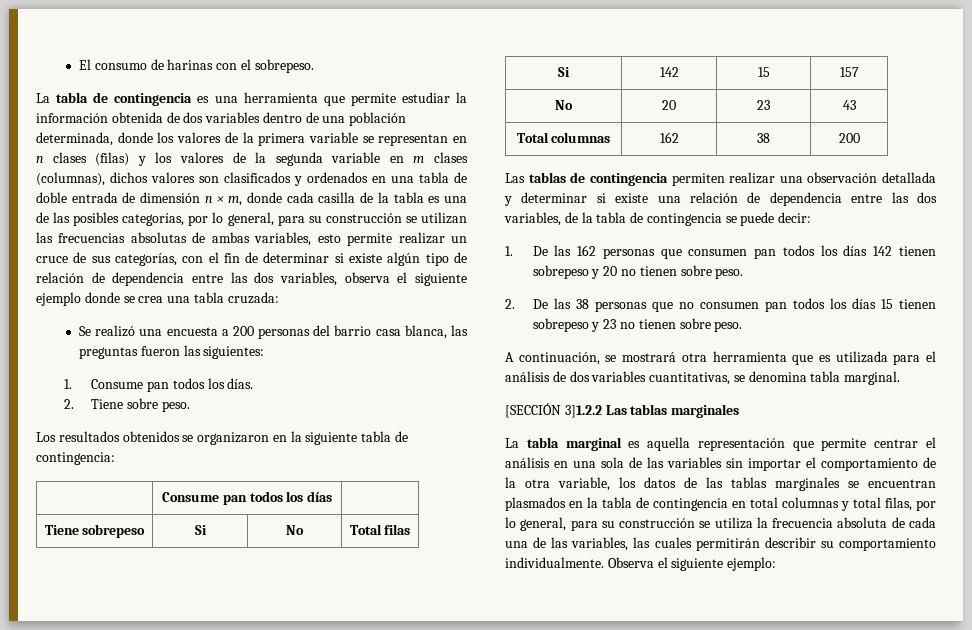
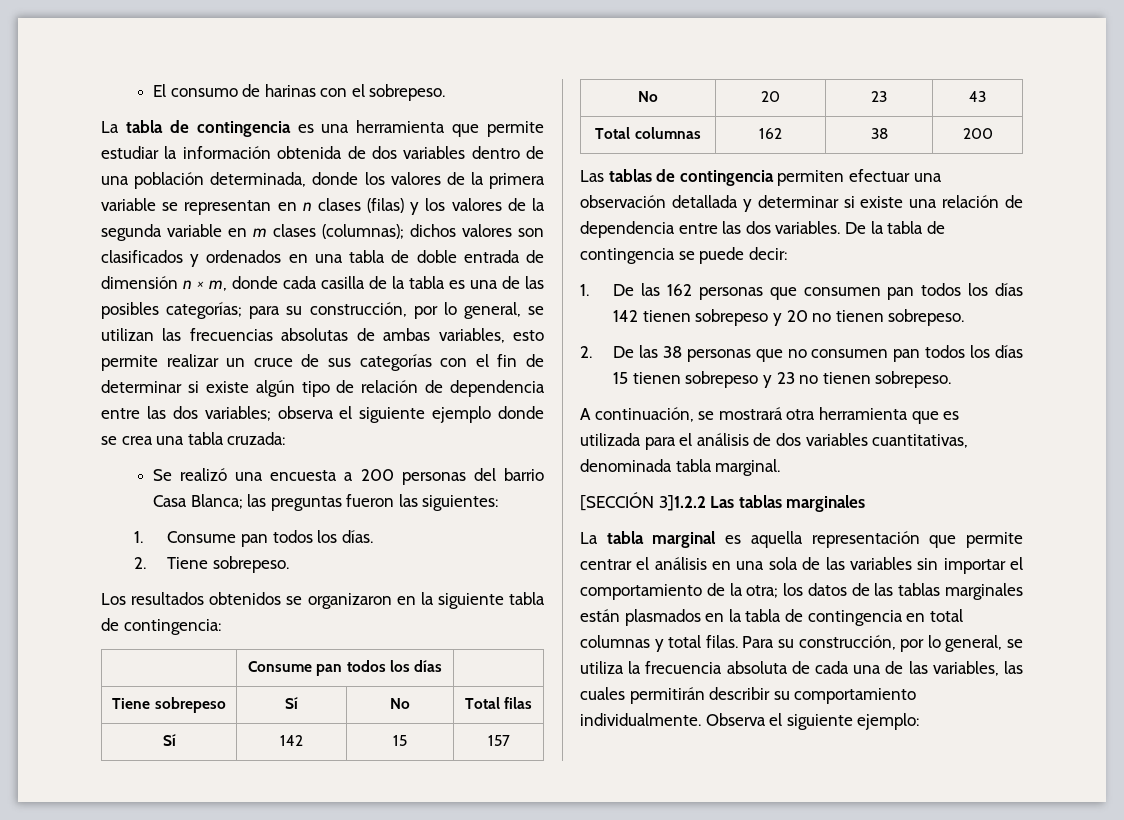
[36,172,105,186] (columnas), -> [322,224,404,239] (columnas);
[122,212,402,226] categorías, por lo general, para su construcción -> [166,302,521,319] categorías; para su construcción, por lo general,
[114,253,177,266] categorías, -> [359,354,432,371] categorías
[280,272,337,286] variables, -> [204,406,271,421] variables;
[375,325,447,339] casa blanca, -> [152,494,243,509] Casa Blanca;
[127,398,190,412] sobre peso. -> [213,556,290,573] sobrepeso.
[194,525,207,535] Si -> [285,697,298,709] Sí
[558,67,570,77] Si -> [162,734,176,746] Sí
[729,172,776,184] realizar -> [848,169,910,182] efectuar
[504,212,578,226] variables, de -> [775,221,866,234] variables. De
[680,265,744,279] sobre peso. -> [888,309,965,326] sobrepeso.
[679,318,743,332] sobre peso. -> [875,371,952,388] sobrepeso.
[733,371,807,382] se denomina -> [580,459,672,472] denominada
[525,477,610,491] otra variable, -> [746,585,779,598] otra;
[848,479,936,488] se encuentran -> [580,609,620,622] están
[885,497,936,511] [505,517,696,531] filas, por lo general, para su construcción -> [705,635,1003,652] filas. Para su construcción, por lo general,

